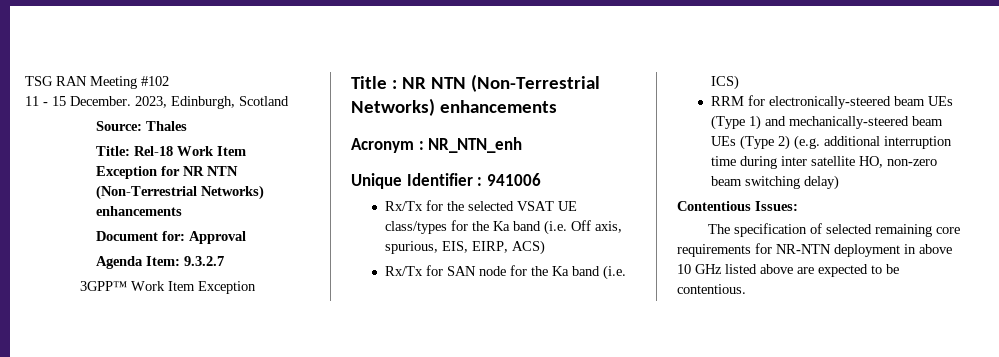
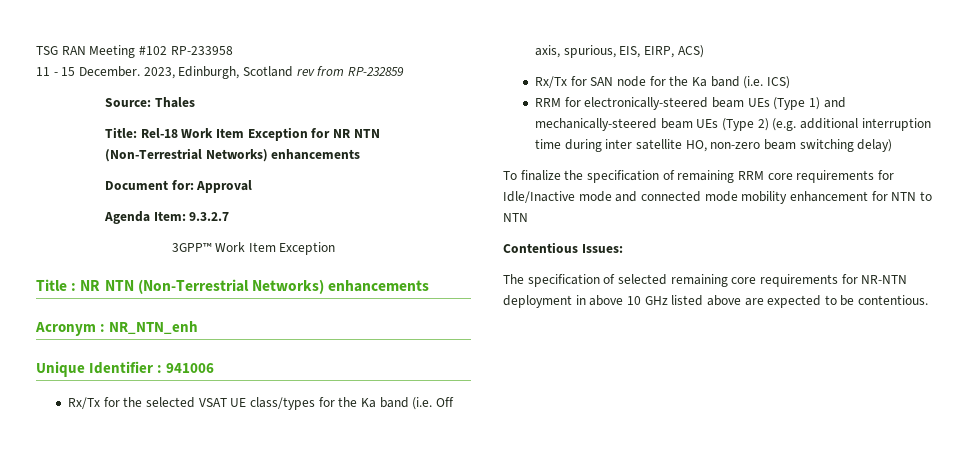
(169, 81) none -> [170,46,233,55] RP-233958
(289, 101) none -> [296,66,404,76] rev from RP-232859
(839, 182) none -> [503,170,894,183] [503,191,932,204] [503,213,528,222] // To finalize the specification of remaining RRM core requirements for Idle/Inactive mode and connected mode mobility enhancement for NTN to NTN

